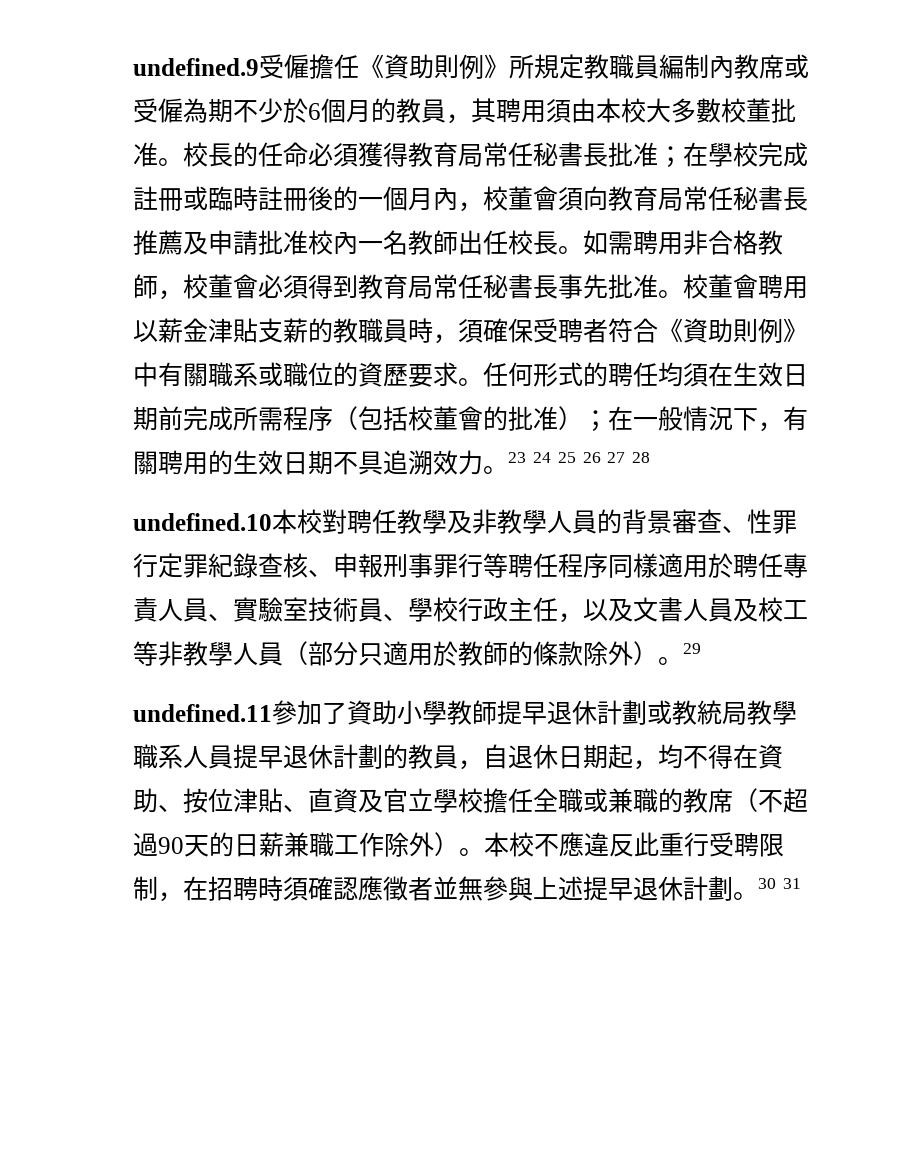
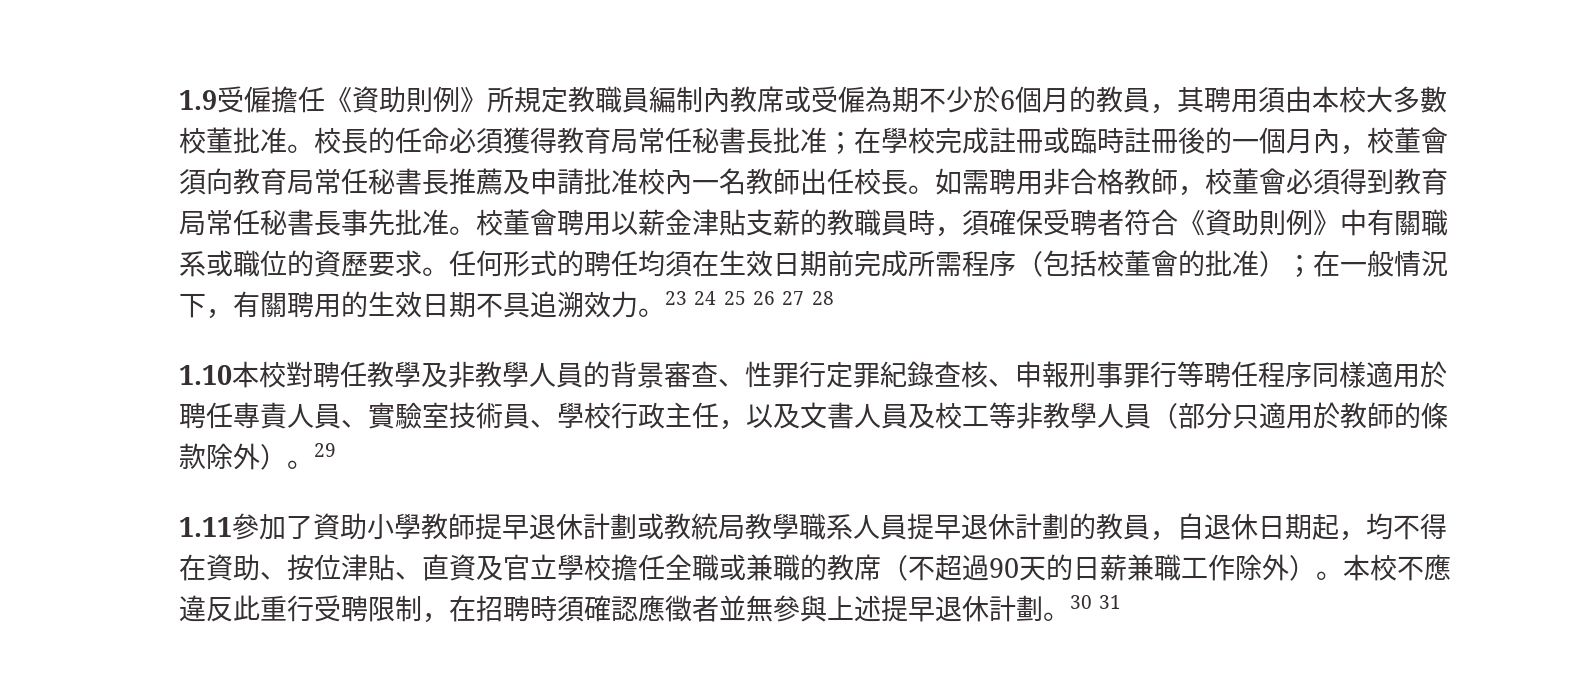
[133,58,260,76] undefined.9 -> [179,90,218,110] 1.9
[133,513,273,531] undefined.10 -> [179,365,233,385] 1.10
[133,704,273,722] undefined.11 -> [179,517,233,537] 1.11

